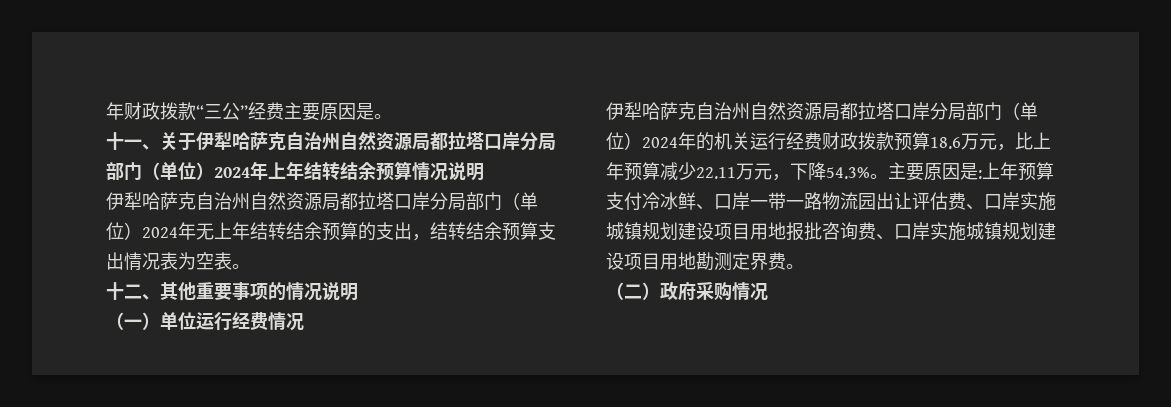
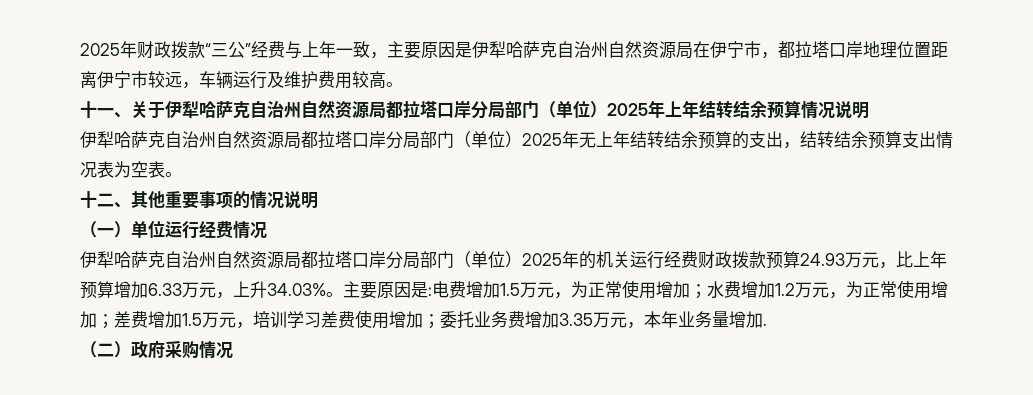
(106, 111) none -> [80,43,120,56] 2025
[284,102,374,121] 主要原因是 -> [285,41,948,59] [80,71,386,89] 与上年一致，主要原因是伊犁哈萨克自治州自然资源局在伊宁市，都拉塔口岸地理位置距离伊宁市较远，车辆运行及维护费用较高
[214,167,250,178] 2024 -> [607,103,648,116] 2025
[142,227,178,238] 2024 -> [522,133,562,146] 2025
[642,137,678,148] 2024 -> [522,253,562,266] 2025
[930,137,961,149] 18.6 -> [800,253,845,266] 24.93
[660,162,1054,181] [606,192,1056,211] [606,222,1056,241] [606,252,804,271] 减少22.11万元，下降54.3%。主要原因是:上年预算支付冷冰鲜、口岸一带一路物流园出让评估费、口岸实施城镇规划建设项目用地报批咨询费、口岸实施城镇规划建设项目用地勘测定界费。 -> [114,280,948,299] [80,310,767,329] 增加6.33万元，上升34.03%。主要原因是:电费增加1.5万元，为正常使用增加；水费增加1.2万元，为正常使用增加；差费增加1.5万元，培训学习差费使用增加；委托业务费增加3.35万元，本年业务量增加.

